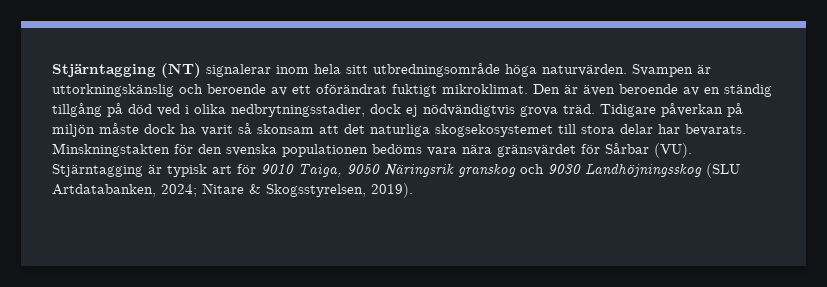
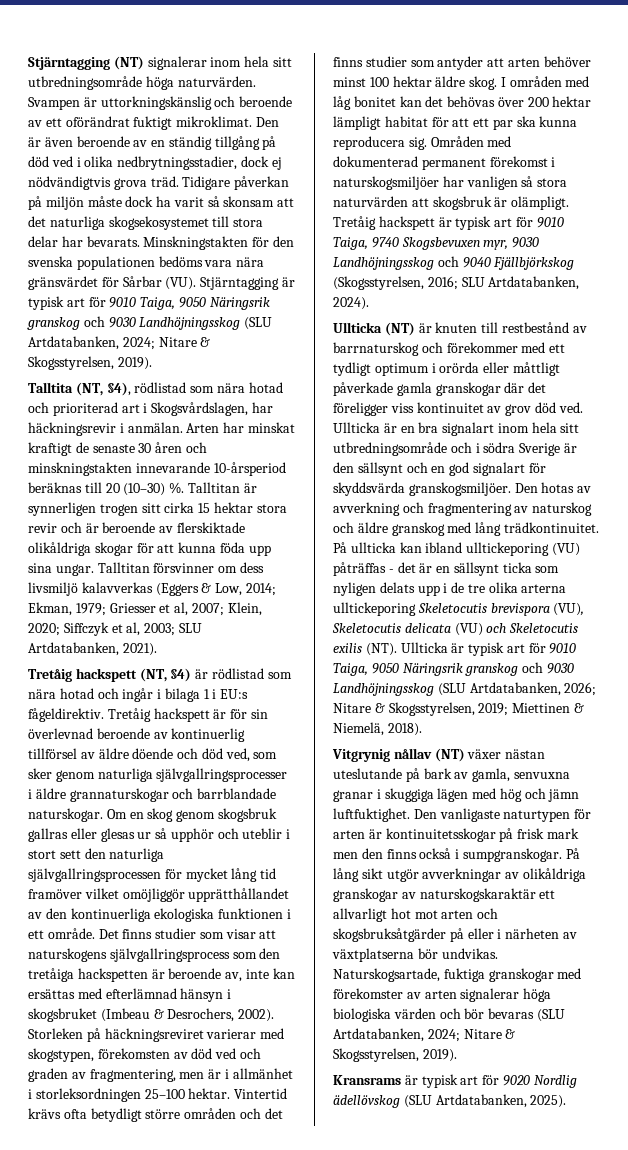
(413, 190) none -> [28,382,283,396] [28,402,273,416] [28,422,295,436] [28,442,207,456] [28,462,286,476] [28,482,257,496] [28,502,287,516] [28,522,245,533] [28,542,271,556] [28,562,264,576] [28,582,276,596] [28,602,262,616] [28,622,202,636] [28,642,157,656] [28,668,292,682] [28,688,249,702] [28,708,268,722] [28,728,246,742] [28,748,278,762] [28,768,288,782] [28,788,277,802] [28,808,277,822] [28,828,291,842] [28,848,165,862] [28,868,277,882] [28,888,290,902] [28,908,291,922] [28,928,277,939] [28,948,281,962] [28,968,295,982] [28,988,232,1002] [28,1008,275,1022] [28,1028,285,1042] [28,1048,261,1062] [28,1068,293,1082] [28,1088,288,1102] [28,1108,283,1122] [333,56,591,70] [333,76,590,90] [333,96,592,110] [333,116,578,130] [333,136,512,150] [333,156,556,170] [333,176,568,190] [333,196,570,210] [333,216,564,230] [333,237,540,250] [333,256,575,270] [333,276,580,290] [333,297,369,310] [333,322,587,336] [333,342,566,356] [333,362,560,376] [333,382,547,396] [333,402,583,416] [333,422,580,436] [333,442,577,456] [333,462,546,476] [333,482,592,496] [333,502,593,516] [333,522,599,536] [333,542,580,556] [333,562,560,576] [333,582,567,596] [333,602,585,616] [332,623,579,636] [333,642,577,656] [333,662,574,676] [333,682,597,696] [333,702,584,716] [333,722,422,736] [332,748,546,762] [333,768,570,782] [333,788,580,802] [333,808,592,822] [333,828,579,842] [333,848,580,862] [333,868,586,882] [333,888,556,902] [333,908,499,922] [333,928,577,942] [332,948,498,962] [333,968,582,982] [333,988,552,1002] [333,1008,565,1022] [333,1028,516,1042] [333,1048,457,1062] [333,1074,577,1088] [333,1094,567,1108] // Talltita (NT, §4), rödlistad som nära hotad och prioriterad art i Skogsvårdslagen, har häckningsrevir i anmälan. Arten har minskat kraftigt de senaste 30 åren och minskningstakten innevarande 10-årsperiod beräknas till 20 (10–30) %. Talltitan är synnerligen trogen sitt cirka 15 hektar stora revir och är beroende av flerskiktade olikåldriga skogar för att kunna föda upp sina ungar. Talltitan försvinner om dess livsmiljö kalavverkas (Eggers & Low, 2014; Ekman, 1979; Griesser et al, 2007; Klein, 2020; Siffczyk et al, 2003; SLU Artdatabanken, 2021). // Tretåig hackspett (NT, §4) är rödlistad som nära hotad och ingår i bilaga 1 i EU:s fågeldirektiv. Tretåig hackspett är för sin överlevnad beroende av kontinuerlig tillförsel av äldre döende och död ved, som sker genom naturliga självgallringsprocesser i äldre grannaturskogar och barrblandade naturskogar. Om en skog genom skogsbruk gallras eller glesas ur så upphör och uteblir i stort sett den naturliga självgallringsprocessen för mycket lång tid framöver vilket omöjliggör upprätthållandet av den kontinuerliga ekologiska funktionen i ett område. Det finns studier som visar att naturskogens självgallringsprocess som den tretåiga hackspetten är beroende av, inte kan ersättas med efterlämnad hänsyn i skogsbruket (Imbeau & Desrochers, 2002). Storleken på häckningsreviret varierar med skogstypen, förekomsten av död ved och graden av fragmentering, men är i allmänhet i storleksordningen 25–100 hektar. Vintertid krävs ofta betydligt större områden och det finns studier som antyder att arten behöver minst 100 hektar äldre skog. I områden med låg bonitet kan det behövas över 200 hektar lämpligt habitat för att ett par ska kunna reproducera sig. Områden med dokumenterad permanent förekomst i naturskogsmiljöer har vanligen så stora naturvärden att skogsbruk är olämpligt. Tretåig hackspett är typisk art för 9010 Taiga, 9740 Skogsbevuxen myr, 9030 Landhöjningsskog och 9040 Fjällbjörkskog (Skogsstyrelsen, 2016; SLU Artdatabanken, 2024). // Ullticka (NT) är knuten till restbestånd av barrnaturskog och förekommer med ett tydligt optimum i orörda eller måttligt påverkade gamla granskogar där det föreligger viss kontinuitet av grov död ved. Ullticka är en bra signalart inom hela sitt utbredningsområde och i södra Sverige är den sällsynt och en god signalart för skyddsvärda granskogsmiljöer. Den hotas av avverkning och fragmentering av naturskog och äldre granskog med lång trädkontinuitet. På ullticka kan ibland ulltickeporing (VU) påträffas - det är en sällsynt ticka som nyligen delats upp i de tre olika arterna ulltickeporing Skeletocutis brevispora (VU), Skeletocutis delicata (VU) och Skeletocutis exilis (NT). Ullticka är typisk art för 9010 Taiga, 9050 Näringsrik granskog och 9030 Landhöjningsskog (SLU Artdatabanken, 2026; Nitare & Skogsstyrelsen, 2019; Miettinen & Niemelä, 2018). // Vitgrynig nållav (NT) växer nästan uteslutande på bark av gamla, senvuxna granar i skuggiga lägen med hög och jämn luftfuktighet. Den vanligaste naturtypen för arten är kontinuitetsskogar på frisk mark men den finns också i sumpgranskogar. På lång sikt utgör avverkningar av olikåldriga granskogar av naturskogskaraktär ett allvarligt hot mot arten och skogsbruksåtgärder på eller i närheten av växtplatserna bör undvikas. Naturskogsartade, fuktiga granskogar med förekomster av arten signalerar höga biologiska värden och bör bevaras (SLU Artdatabanken, 2024; Nitare & Skogsstyrelsen, 2019). // Kransrams är typisk art för 9020 Nordlig ädellövskog (SLU Artdatabanken, 2025).

